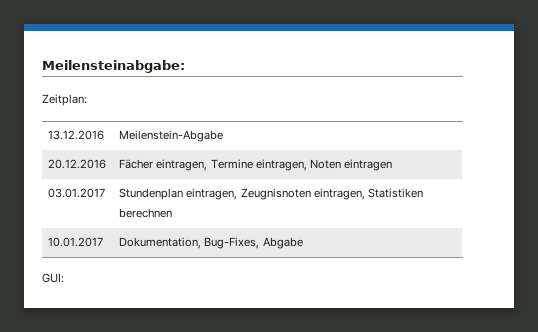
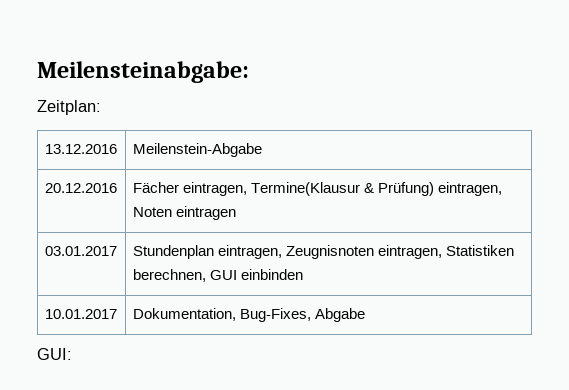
[210,159,253,169] Termine -> [250,182,435,196] Termine(Klausur & Prüfung)
[119,208,173,218] berechnen -> [132,269,303,282] berechnen, GUI einbinden

